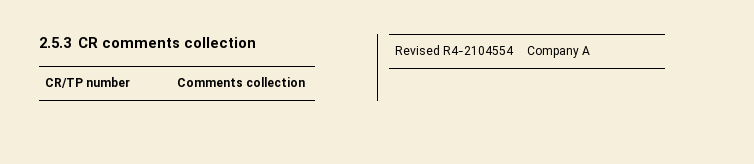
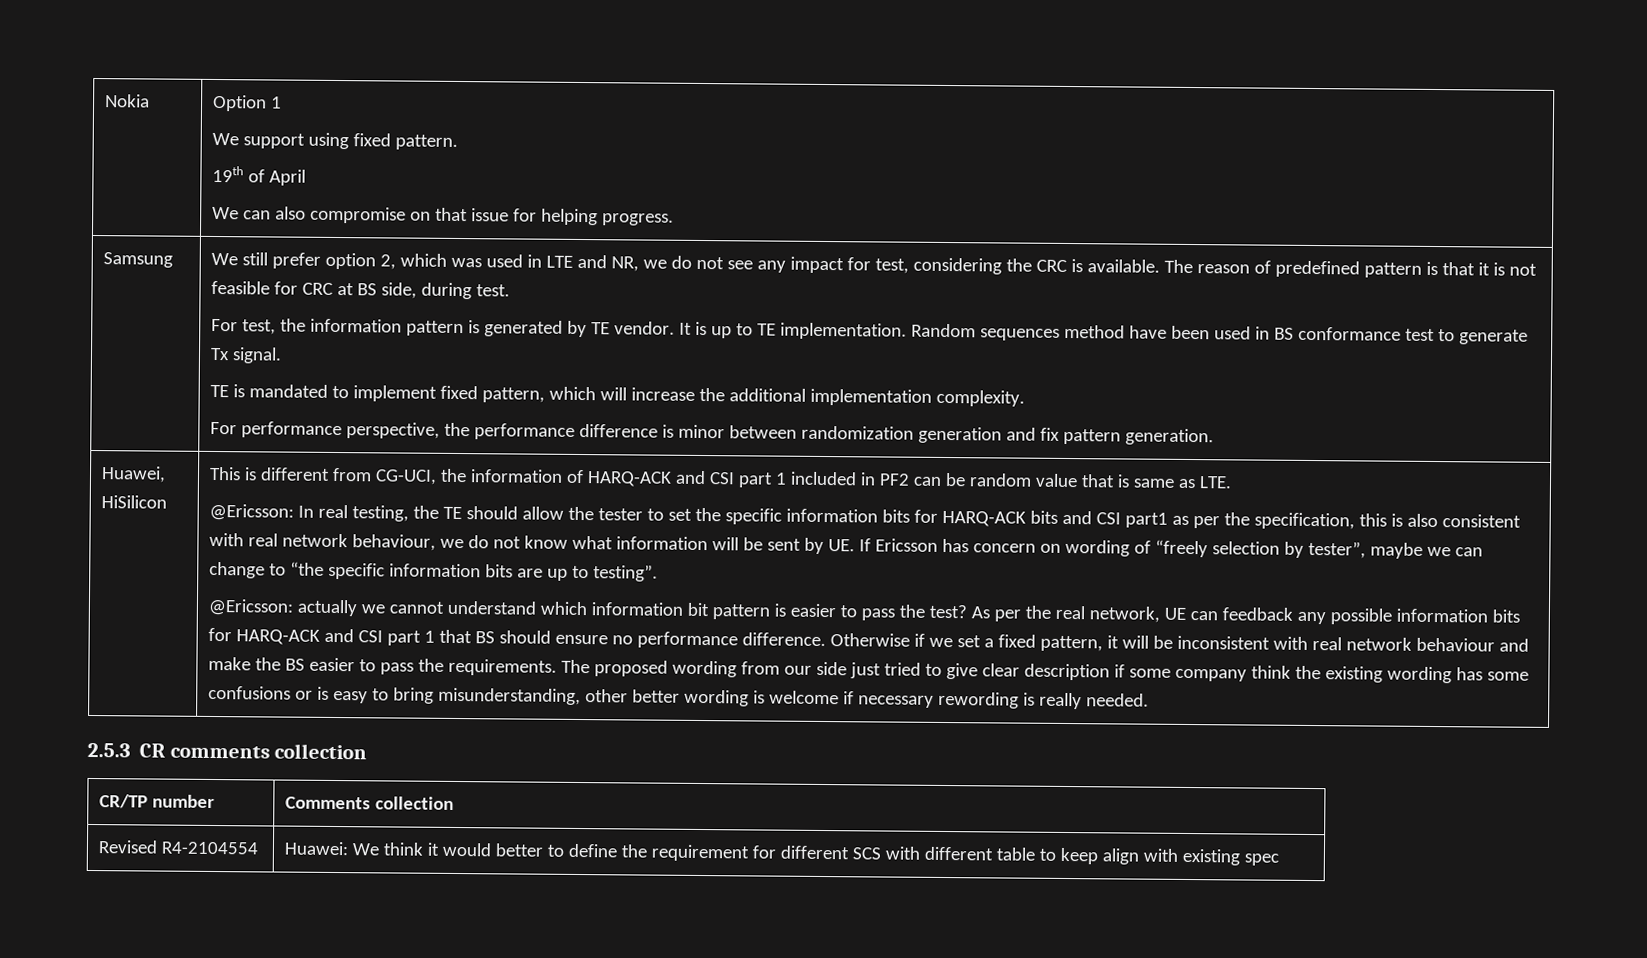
(39, 42) none -> [105,94,151,108] [212,94,283,112] [212,132,459,150] [212,165,307,186] [212,206,675,226] [103,252,174,268] [211,252,1538,278] [211,280,511,300] [211,318,1529,345] [210,347,283,364] [210,384,1026,407] [210,421,1215,446] [101,466,167,483] [101,495,168,509] [209,466,1233,489] [209,503,1522,530] [209,532,1484,559] [209,561,659,582] [208,598,1521,625] [208,627,1530,652] [208,656,1530,684] [208,685,1150,710] Nokia | Option 1 // We support using fixed pattern. // 19th of April // We can also compromise on that issue for helping progress. // Samsung | We still prefer option 2, which was used in LTE and NR, we do not see any impact for test, considering the CRC is available. The reason of predefined pattern is that it is not feasible for CRC at BS side, during test. // For test, the information pattern is generated by TE vendor. It is up to TE implementation. Random sequences method have been used in BS conformance test to generate Tx signal. // TE is mandated to implement fixed pattern, which will increase the additional implementation complexity. // For performance perspective, the performance difference is minor between randomization generation and fix pattern generation. // Huawei, HiSilicon | This is different from CG-UCI, the information of HARQ-ACK and CSI part 1 included in PF2 can be random value that is same as LTE. // @Ericsson: In real testing, the TE should allow the tester to set the specific information bits for HARQ-ACK bits and CSI part1 as per the specification, this is also consistent with real network behaviour, we do not know what information will be sent by UE. If Ericsson has concern on wording of “freely selection by tester”, maybe we can change to “the specific information bits are up to testing”. // @Ericsson: actually we cannot understand which information bit pattern is easier to pass the test? As per the real network, UE can feedback any possible information bits for HARQ-ACK and CSI part 1 that BS should ensure no performance difference. Otherwise if we set a fixed pattern, it will be inconsistent with real network behaviour and make the BS easier to pass the requirements. The proposed wording from our side just tried to give clear description if some company think the existing wording has some confusions or is easy to bring misunderstanding, other better wording is welcome if necessary rewording is really needed. //
[527,46,591,58] Company A -> [284,841,1280,866] Huawei: We think it would better to define the requirement for different SCS with different table to keep align with existing spec

